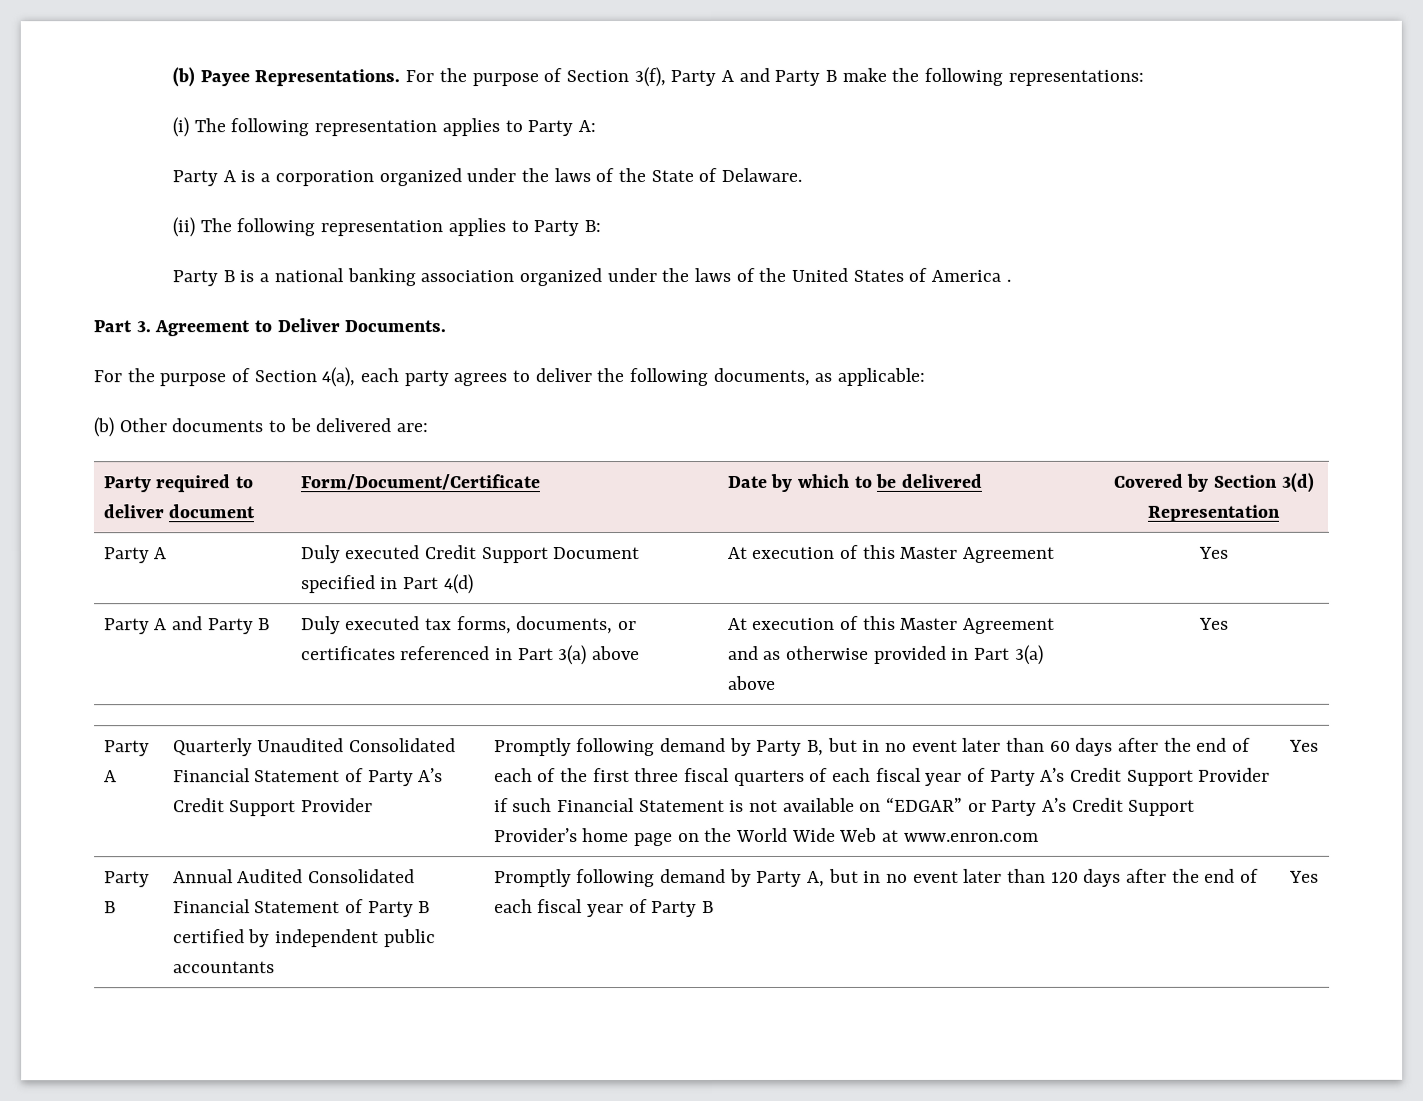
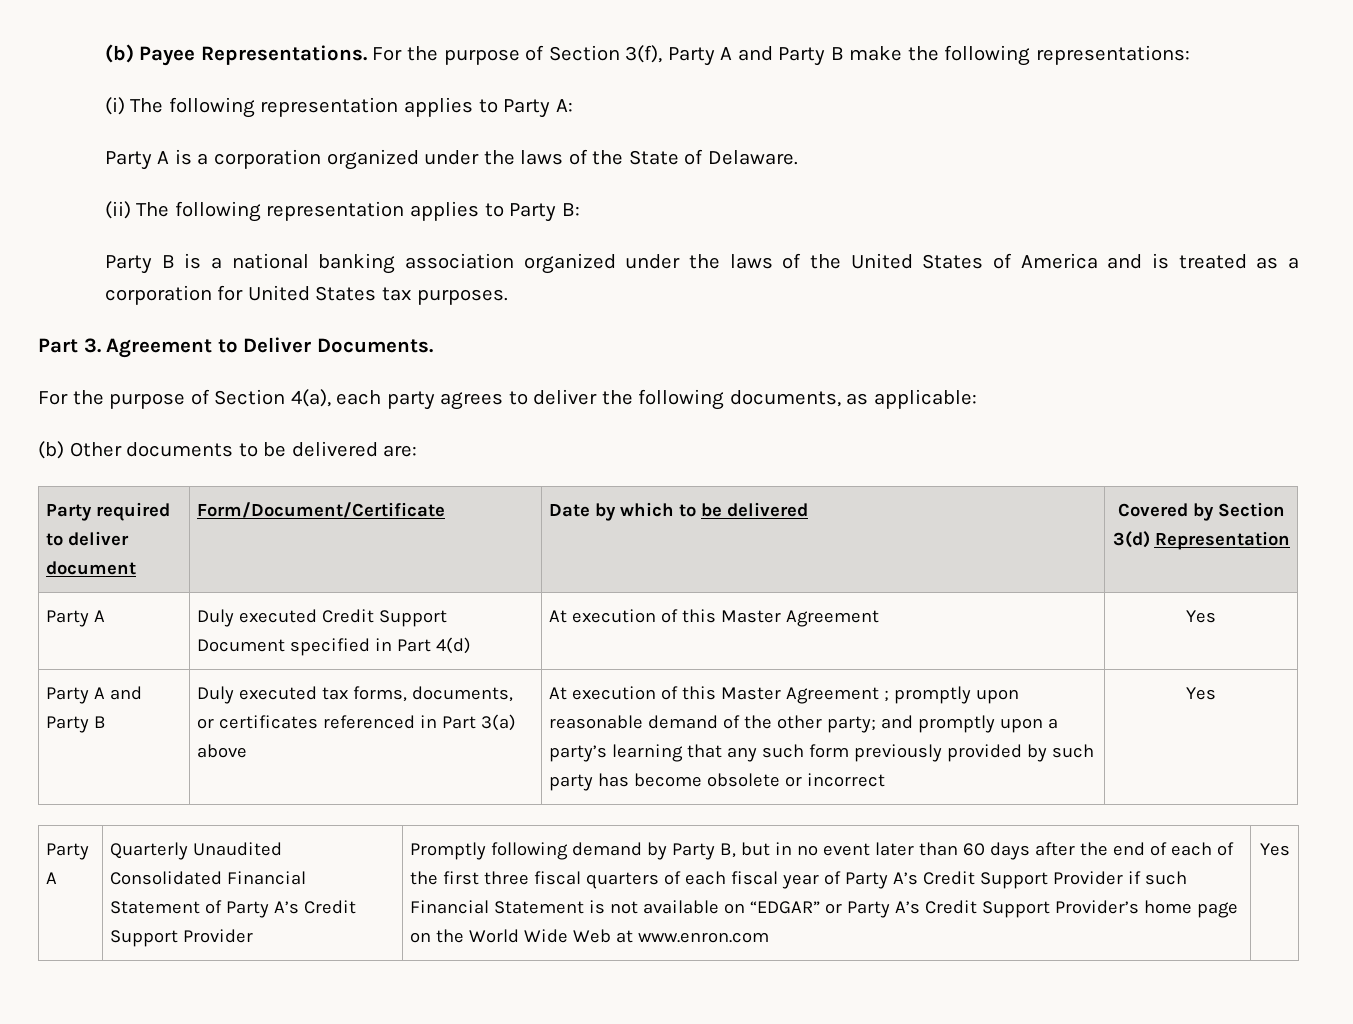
[1005,278,1011,282] . -> [1107,253,1299,269] [104,285,508,305] and is treated as a corporation for United States tax purposes.
[727,644,1044,665] [727,675,776,690] and as otherwise provided in Part 3(a) above -> [884,686,1020,704] [549,715,1059,733] [549,744,1095,762] [549,773,886,791] ; promptly upon reasonable demand of the other party; and promptly upon a party’s learning that any such form previously provided by such party has become obsolete or incorrect
[103,871,150,888] [103,901,116,914] [172,869,416,884] [172,899,431,918] [172,929,436,948] [172,961,275,974] [493,868,1260,888] [493,899,715,918] [1289,870,1319,883] // Party B | Annual Audited Consolidated Financial Statement of Party B certified by independent public accountants | Promptly following demand by Party A, but in no event later than 120 days after the end of each fiscal year of Party B | Yes -> (1290, 849) none

